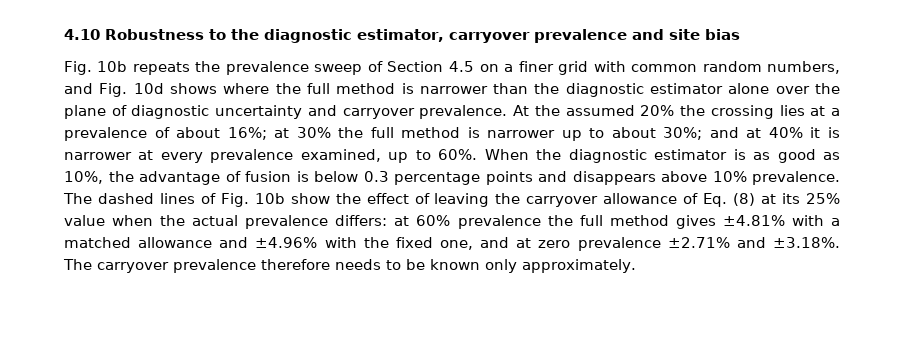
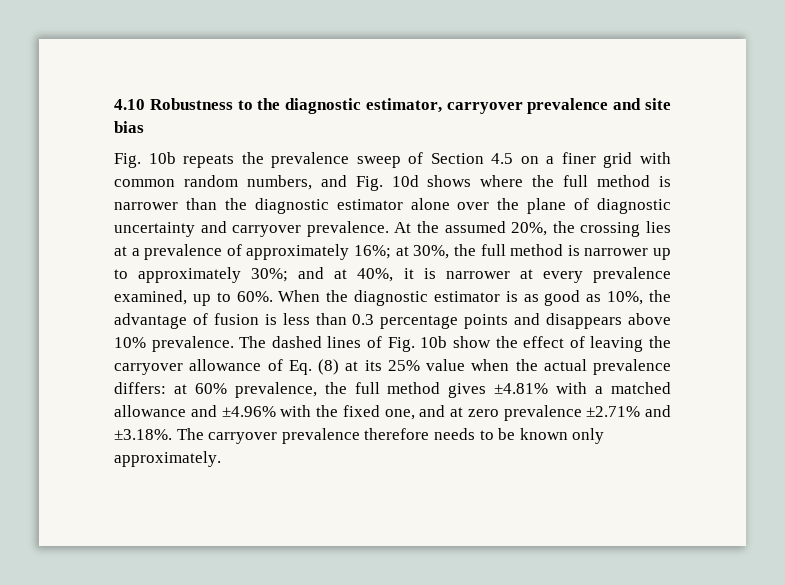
[640,105,675,116] 20% -> [511,222,548,236] 20%,
[176,127,221,138] about -> [246,244,350,260] approximately
[296,127,331,138] 30% -> [413,245,450,259] 30%,
[611,127,656,138] about -> [138,267,242,283] approximately
[768,127,803,138] 40% -> [357,268,394,282] 40%,
[314,171,358,182] below -> [282,313,347,325] less than
[457,215,541,229] prevalence -> [234,382,317,398] prevalence,

